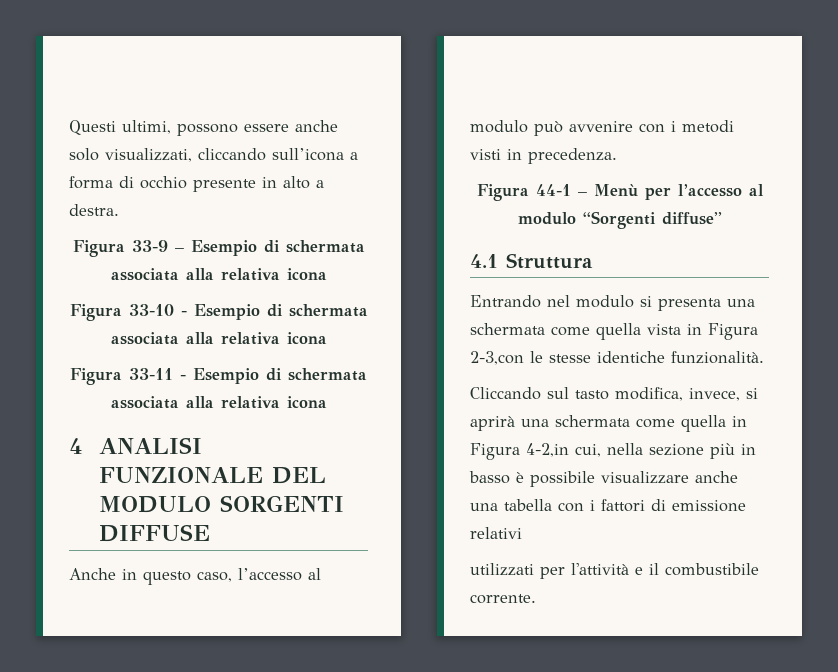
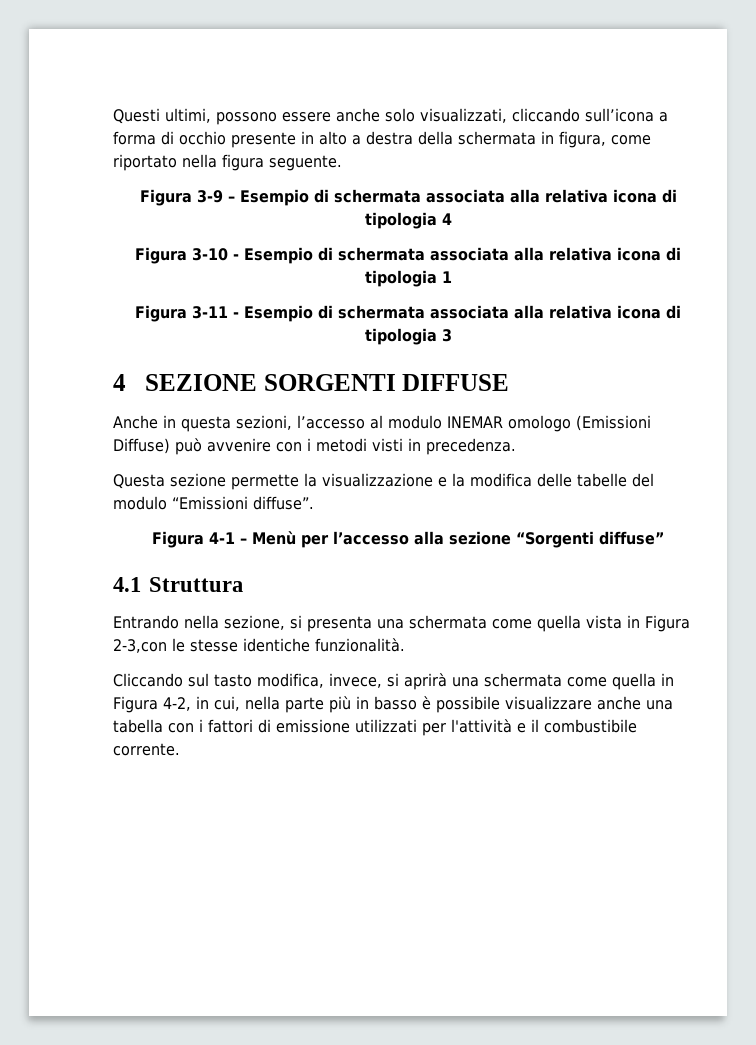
[69,204,119,216] [72,240,365,257] [110,268,327,281] [69,304,368,321] [110,332,327,345] [70,368,367,385] [110,396,327,409] [69,437,203,454] [99,467,327,484] [99,496,212,513] destra. // Figura 33-9 – Esempio di schermata associata alla relativa icona // Figura 33-10 - Esempio di schermata associata alla relativa icona // Figura 33-11 - Esempio di schermata associata alla relativa icona // 4 ANALISI FUNZIONALE DEL MODULO -> [366,131,651,148] [113,154,342,171] [139,189,677,206] [364,212,452,229] [135,247,681,264] [364,270,452,287] [135,305,681,322] [364,328,452,345] [113,374,257,391] destra della schermata in figura, come riportato nella figura seguente. // Figura 3-9 – Esempio di schermata associata alla relativa icona di tipologia 4 // Figura 3-10 - Esempio di schermata associata alla relativa icona di tipologia 1 // Figura 3-11 - Esempio di schermata associata alla relativa icona di tipologia 3 // 4 SEZIONE
[143,568,321,585] [470,120,528,133] questo caso, l’accesso al modulo -> [181,415,651,432] [113,438,170,454] questa sezioni, l’accesso al modulo INEMAR omologo (Emissioni Diffuse)
[476,184,571,201] // Figura 44-1 -> [113,473,654,490] [113,496,314,510] [152,531,235,548] // Questa sezione permette la visualizzazione e la modifica delle tabelle del modulo “Emissioni diffuse”. // Figura 4-1
[748,184,764,196] [517,212,576,225] al modulo -> [414,531,511,545] alla sezione
[547,295,634,308] nel modulo -> [184,615,285,630] nella sezione,
[526,443,569,457] 4-2,in -> [162,696,209,711] 4-2, in
[649,444,704,456] sezione -> [284,697,324,713] parte
[470,527,522,539] relativi // -> (350, 726) none

